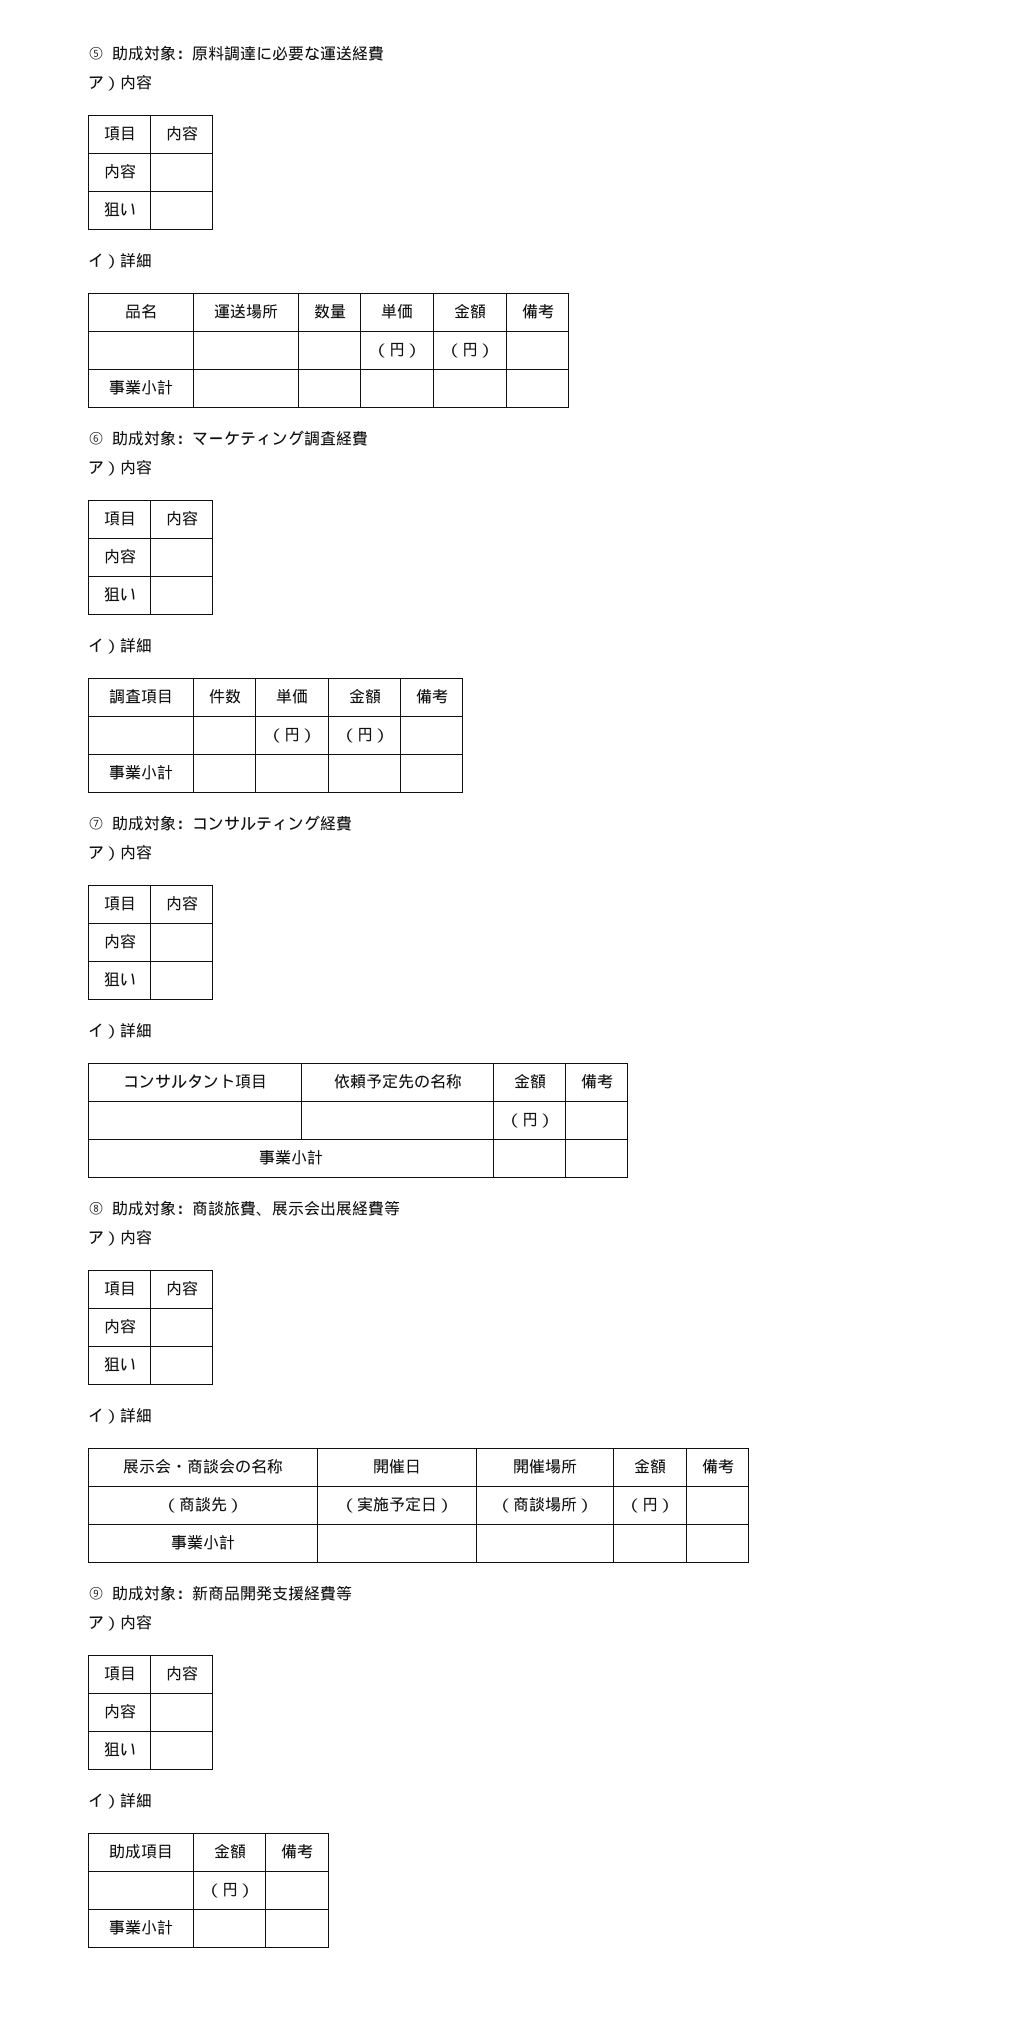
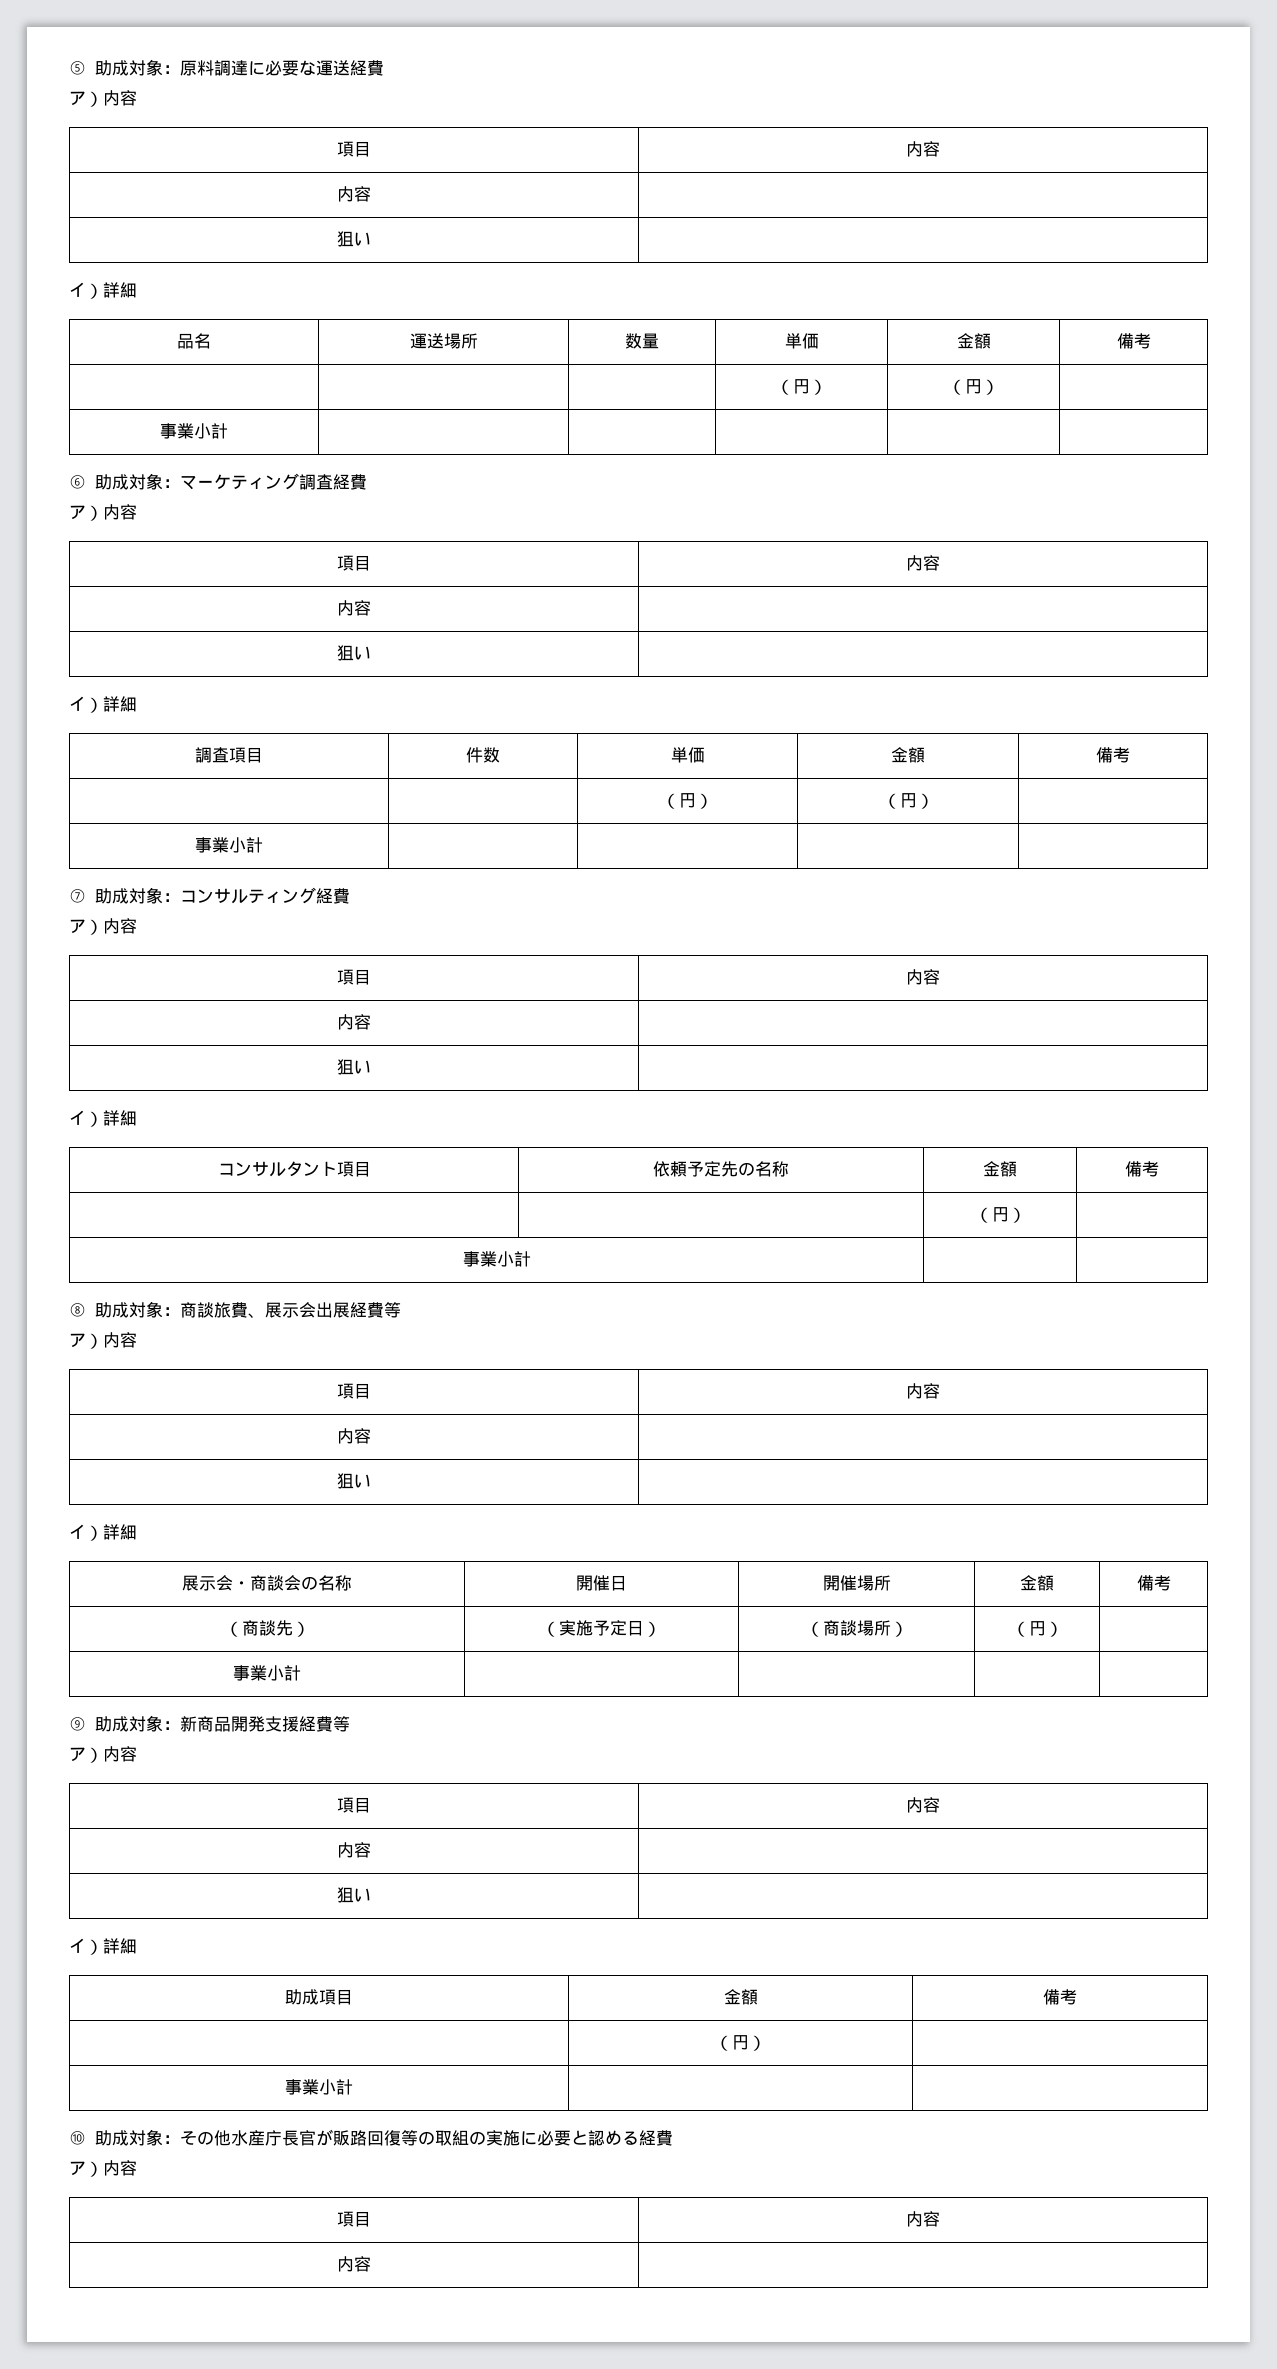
(173, 1927) none -> [69,2129,673,2146] [69,2160,137,2177] [337,2211,371,2227] [906,2211,941,2227] [337,2256,371,2272] // ⑩助成対象：その他水産庁長官が販路回復等の取組の実施に必要と認める経費 // ア）内容 // 項目 | 内容 // 内容 |

